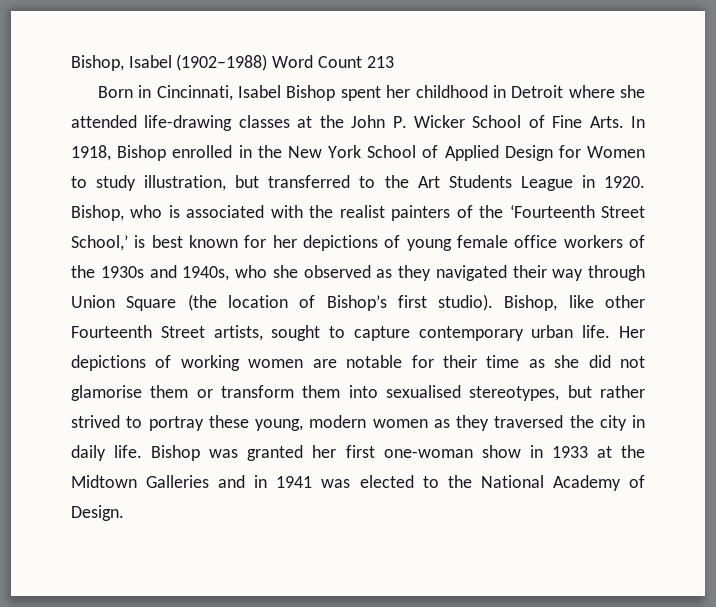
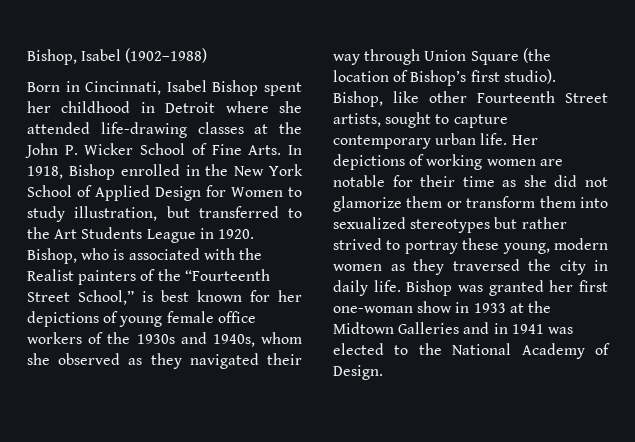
[272,55,394,68] Word Count 213 -> (208, 55) none
[339,205,385,218] realist -> [27,269,74,281] Realist
[509,205,645,218] [71,235,128,251] ‘Fourteenth Street School,’ -> [184,269,270,281] [27,290,134,305] “Fourteenth Street School,”
[235,265,267,278] who -> [261,332,302,344] whom
[71,385,142,401] glamorise -> [333,196,402,212] glamorize
[386,385,560,401] sexualised stereotypes, -> [333,217,491,233] sexualized stereotypes

